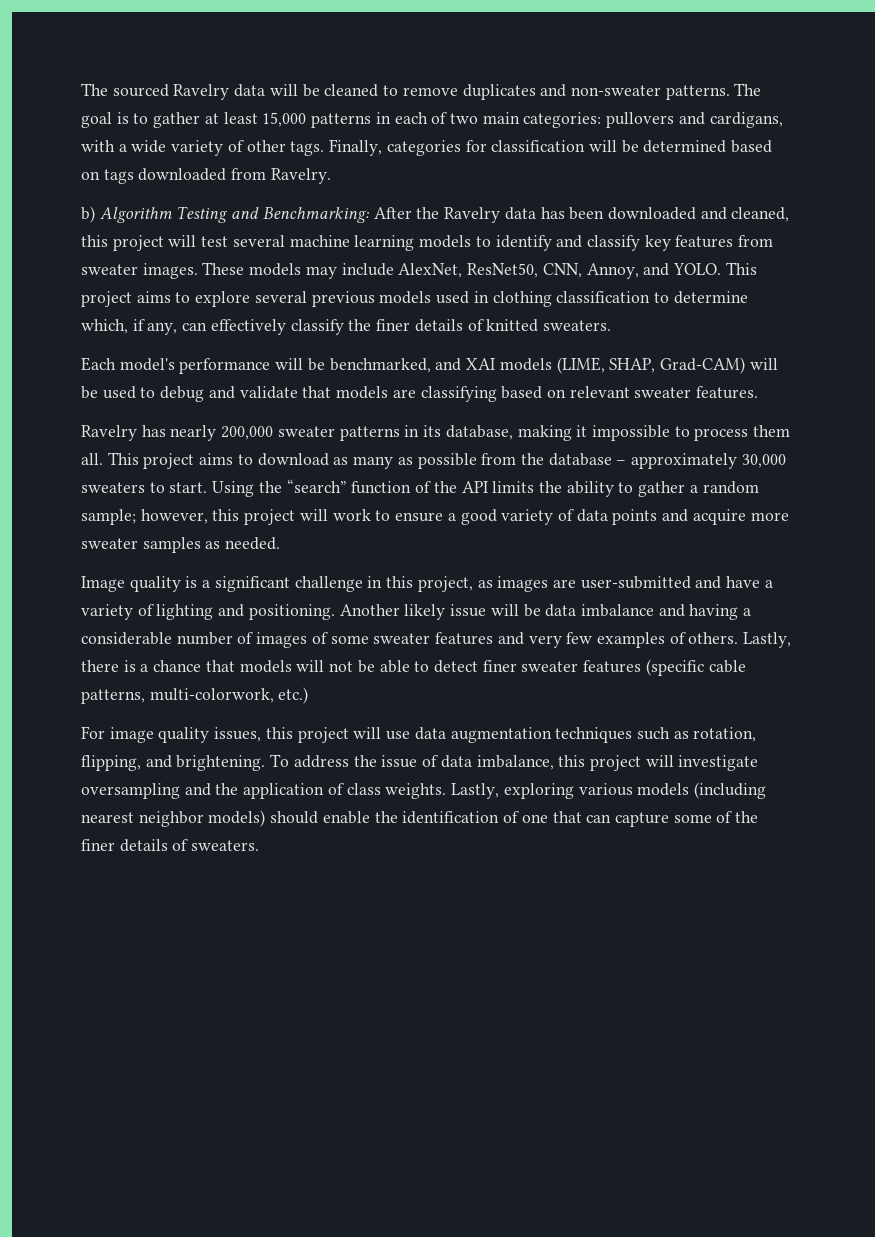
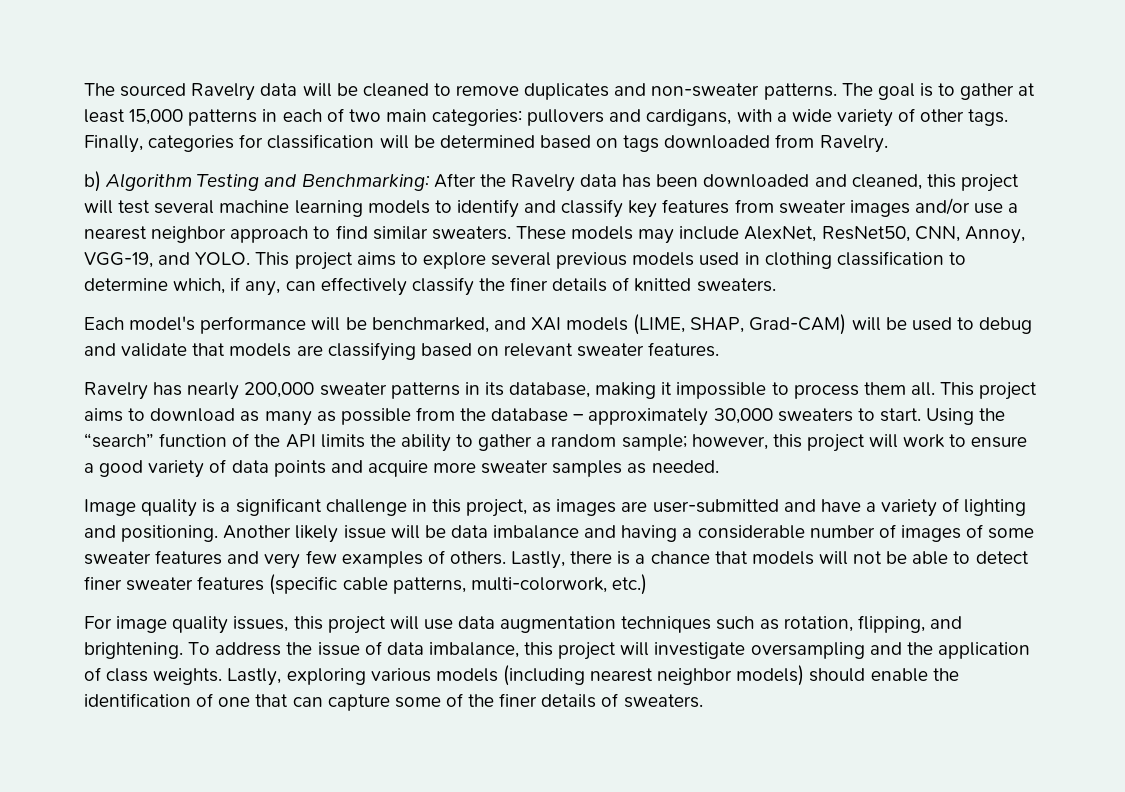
[142,263,198,279] images. -> [849,198,1019,217] [84,225,511,243] images and/or use a nearest neighbor approach to find similar sweaters.
(639, 271) none -> [84,252,153,268] VGG-19,

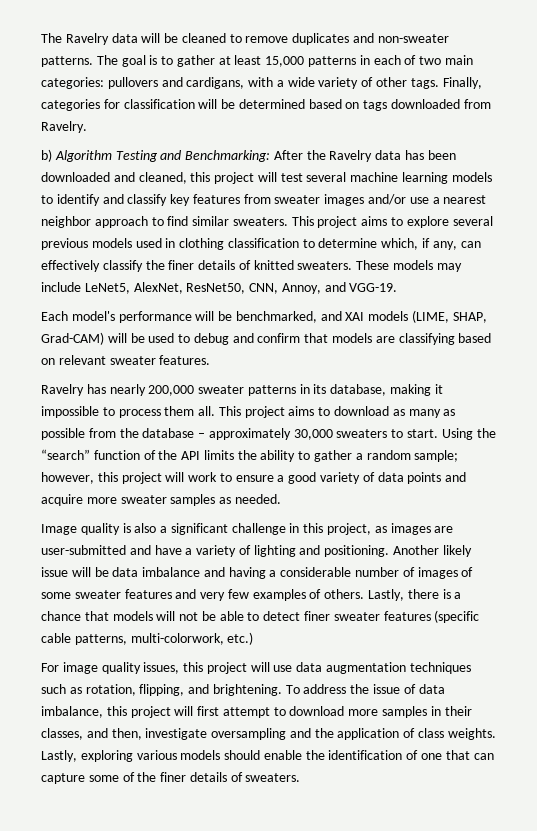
[84,83,187,97] The sourced -> [41,33,62,43] The
[515,226,1025,244] [84,252,251,268] These models may include AlexNet, ResNet50, CNN, Annoy, VGG-19, and YOLO. -> (288, 221) none
(776, 285) none -> [356,260,462,272] [41,282,398,294] These models may include LeNet5, AlexNet, ResNet50, CNN, Annoy, and VGG-19.
[121,343,188,357] validate -> [257,333,301,343] confirm
(216, 506) none -> [134,523,157,533] also
(650, 649) none -> [197,706,472,718] [41,728,142,740] first attempt to download more samples in their classes, and then,
[502,665,805,686] (including nearest neighbor models) -> (221, 755) none

